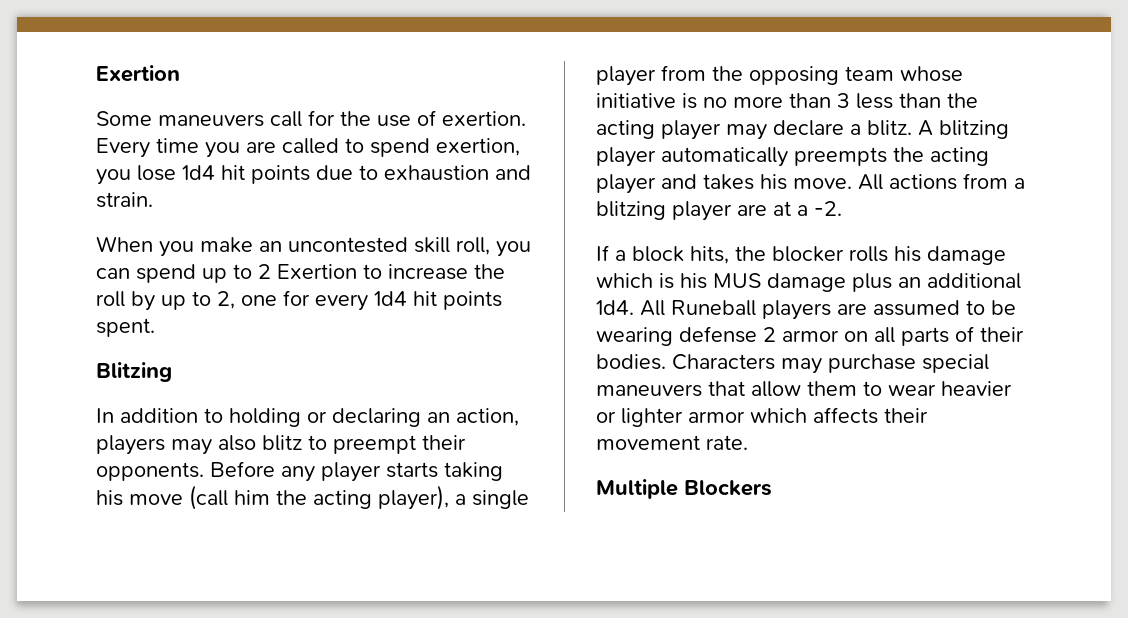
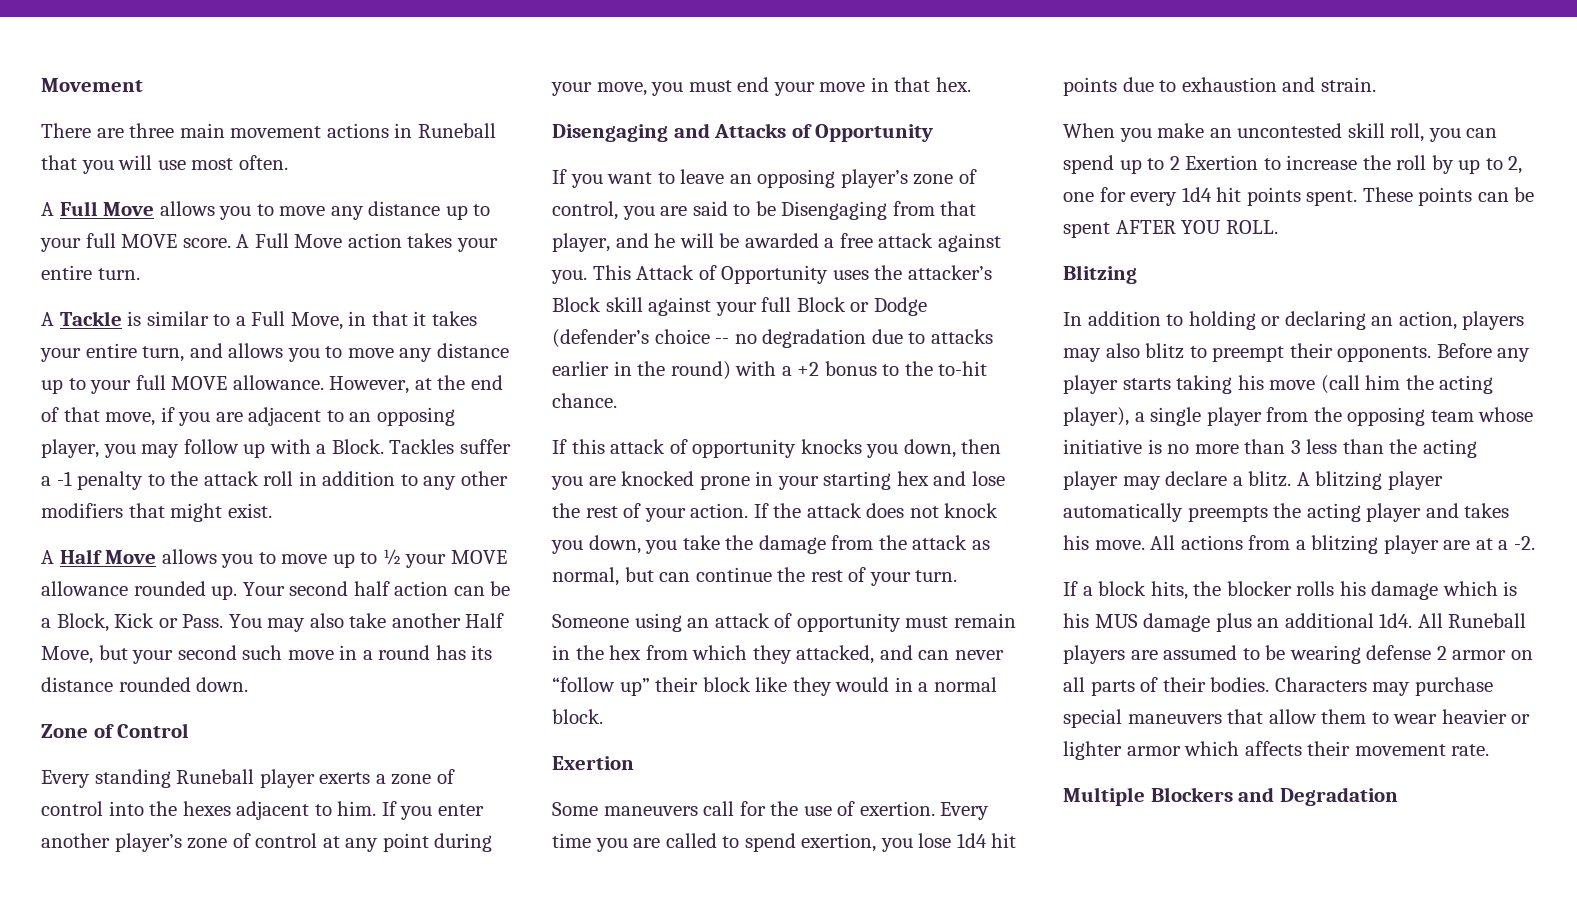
(96, 73) none -> [41,78,143,92] [41,123,496,138] [41,155,288,174] [41,201,491,220] [40,233,498,252] [41,265,140,280] [41,311,477,330] [40,343,509,362] [41,375,503,394] [41,407,455,426] [41,439,511,458] [41,471,508,490] [41,503,272,522] [41,549,507,568] [41,581,511,600] [41,613,505,632] [41,645,493,664] [41,677,249,692] [41,723,190,738] [41,769,455,788] [41,801,484,820] [41,833,493,852] [551,77,971,96] [552,123,934,142] [552,169,977,188] [552,201,977,220] [552,233,1001,252] [551,265,992,284] [552,297,927,316] [552,329,993,348] [552,361,988,380] [552,393,617,408] [552,439,1002,458] [551,471,1005,490] [552,503,999,522] [551,535,990,554] [552,567,958,586] [552,613,1016,632] [552,645,1004,664] [552,677,997,696] [552,709,603,724] Movement // There are three main movement actions in Runeball that you will use most often. // A Full Move allows you to move any distance up to your full MOVE score. A Full Move action takes your entire turn. // A Tackle is similar to a Full Move, in that it takes your entire turn, and allows you to move any distance up to your full MOVE allowance. However, at the end of that move, if you are adjacent to an opposing player, you may follow up with a Block. Tackles suffer a -1 penalty to the attack roll in addition to any other modifiers that might exist. // A Half Move allows you to move up to ½ your MOVE allowance rounded up. Your second half action can be a Block, Kick or Pass. You may also take another Half Move, but your second such move in a round has its distance rounded down. // Zone of Control // Every standing Runeball player exerts a zone of control into the hexes adjacent to him. If you enter another player’s zone of control at any point during your move, you must end your move in that hex. // Disengaging and Attacks of Opportunity // If you want to leave an opposing player’s zone of control, you are said to be Disengaging from that player, and he will be awarded a free attack against you. This Attack of Opportunity uses the attacker’s Block skill against your full Block or Dodge (defender’s choice -- no degradation due to attacks earlier in the round) with a +2 bonus to the to-hit chance. // If this attack of opportunity knocks you down, then you are knocked prone in your starting hex and lose the rest of your action. If the attack does not knock you down, you take the damage from the attack as normal, but can continue the rest of your turn. // Someone using an attack of opportunity must remain in the hex from which they attacked, and can never “follow up” their block like they would in a normal block. //
(155, 327) none -> [1362,187,1535,206] [1063,220,1278,238] These points can be spent AFTER YOU ROLL.
(772, 488) none -> [1238,787,1398,806] and Degradation

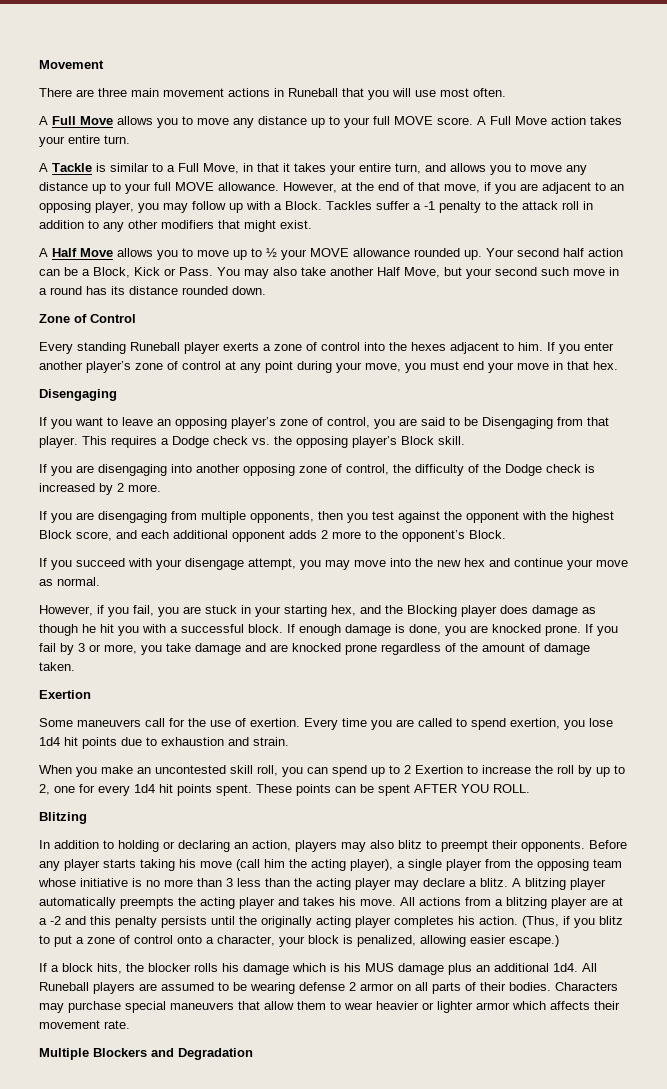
[673,123,934,142] and Attacks of Opportunity -> (117, 395) none
[552,233,1001,252] [551,265,992,284] [552,297,927,316] [552,329,993,348] [552,361,988,380] [552,393,617,408] [552,439,1002,458] [551,471,1005,490] [552,503,999,522] [551,535,990,554] [552,567,958,586] [552,613,1016,632] [552,645,1004,664] [552,677,997,696] [552,709,603,724] player, and he will be awarded a free attack against you. This Attack of Opportunity uses the attacker’s Block skill against your full Block or Dodge (defender’s choice -- no degradation due to attacks earlier in the round) with a +2 bonus to the to-hit chance. // If this attack of opportunity knocks you down, then you are knocked prone in your starting hex and lose the rest of your action. If the attack does not knock you down, you take the damage from the attack as normal, but can continue the rest of your turn. // Someone using an attack of opportunity must remain in the hex from which they attacked, and can never “follow up” their block like they would in a normal block. -> [39,436,465,448] [39,464,595,476] [39,483,161,495] [39,511,614,523] [39,530,506,542] [39,558,628,570] [39,577,100,586] [39,605,596,617] [39,624,618,636] [39,643,590,655] [39,662,75,671] player. This requires a Dodge check vs. the opposing player’s Block skill. // If you are disengaging into another opposing zone of control, the difficulty of the Dodge check is increased by 2 more. // If you are disengaging from multiple opponents, then you test against the opponent with the highest Block score, and each additional opponent adds 2 more to the opponent’s Block. // If you succeed with your disengage attempt, you may move into the new hex and continue your move as normal. // However, if you fail, you are stuck in your starting hex, and the Blocking player does damage as though he hit you with a successful block. If enough damage is done, you are knocked prone. If you fail by 3 or more, you take damage and are knocked prone regardless of the amount of damage taken.
[1513,536,1535,550] -2. -> [50,916,623,928] [39,935,559,947] -2 and this penalty persists until the originally acting player completes his action. (Thus, if you blitz to put a zone of control onto a character, your block is penalized, allowing easier escape.)

